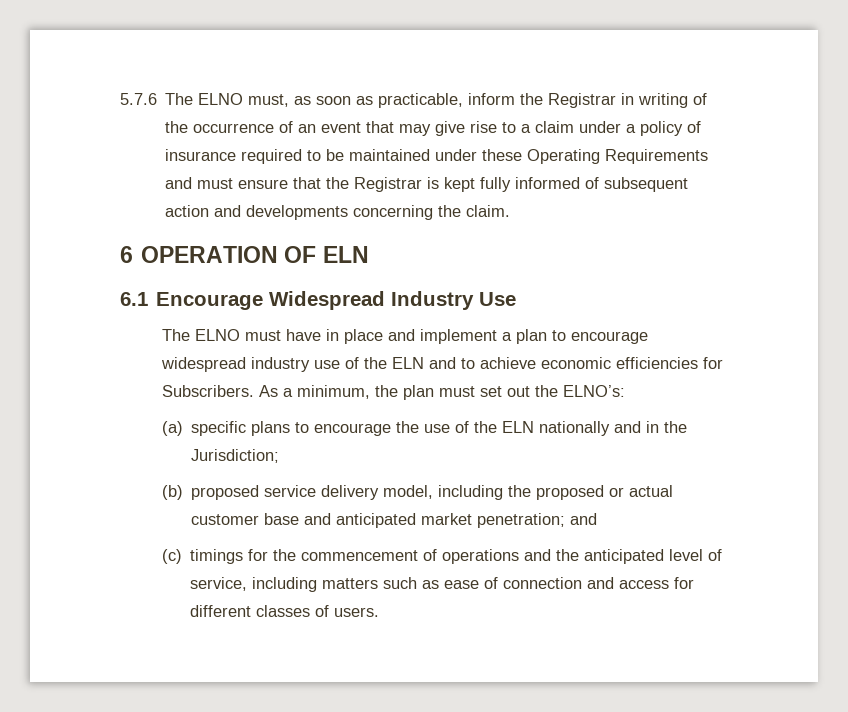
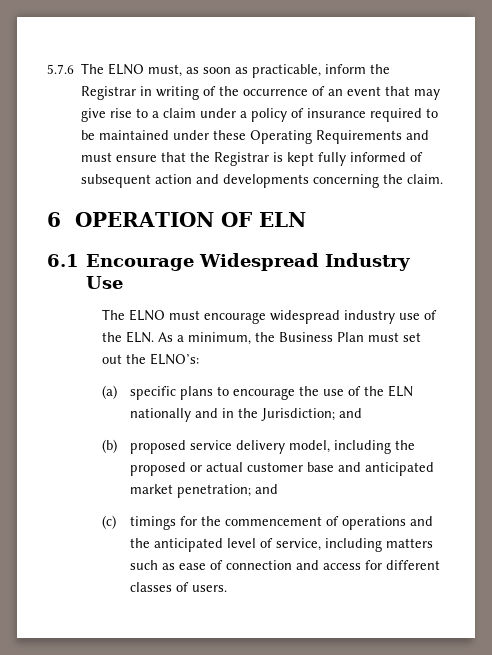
[285,329,566,344] have in place and implement a plan to -> (201, 315) none
[391,357,723,369] [161,385,254,397] ELN and to achieve economic efficiencies for Subscribers. -> [126,331,155,343] ELN.
[402,385,434,400] plan -> [279,332,365,342] Business Plan
(280, 456) none -> [338,408,362,418] and

